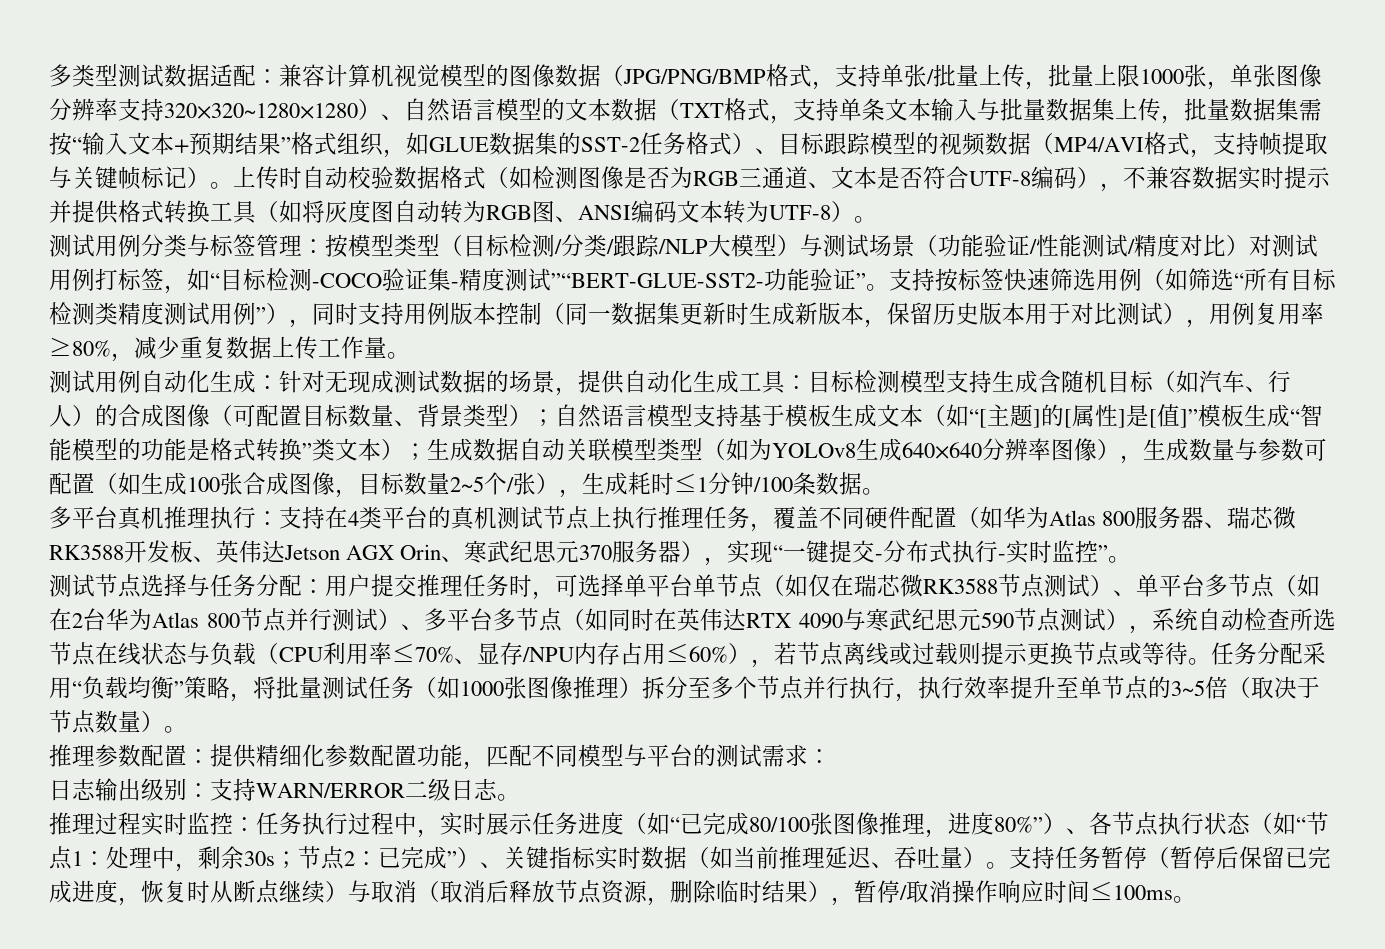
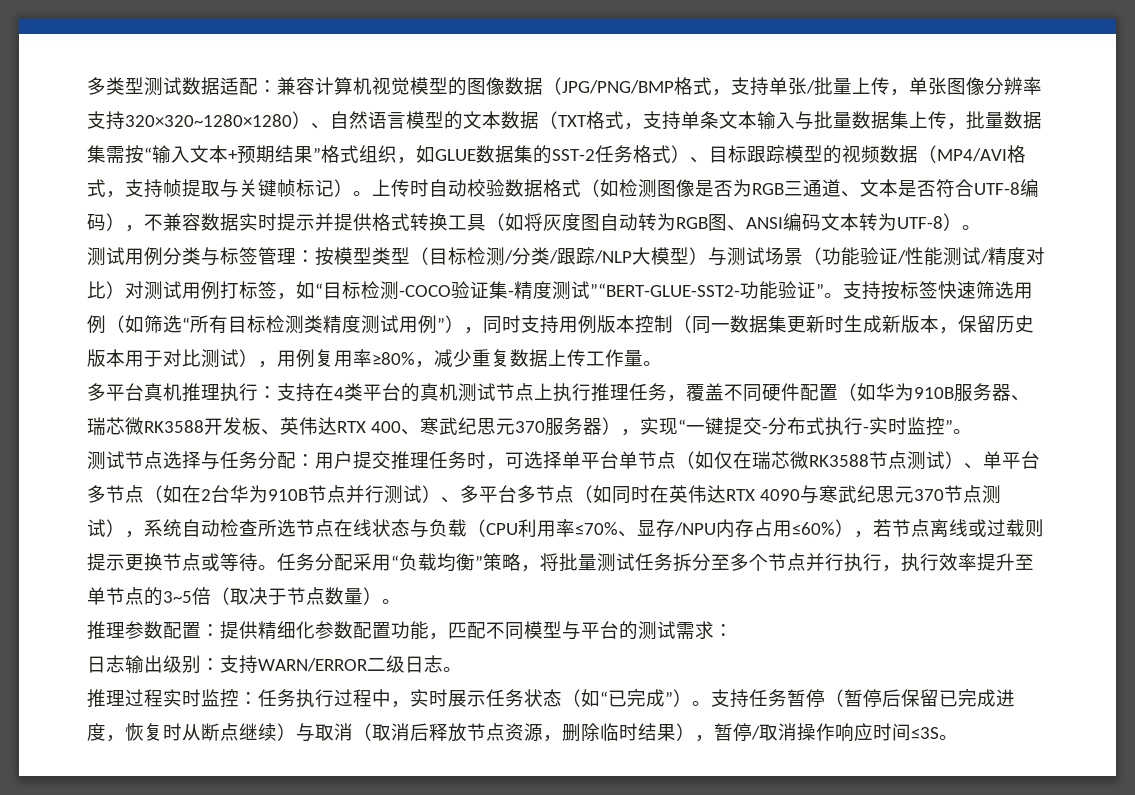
[1048,64,1230,90] 批量上限1000张， -> (909, 92) none
[49,370,1291,396] [49,404,1323,428] [49,438,1327,464] [49,472,885,498] // 测试用例自动化生成：针对无现成测试数据的场景，提供自动化生成工具：目标检测模型支持生成含随机目标（如汽车、行人）的合成图像（可配置目标数量、背景类型）；自然语言模型支持基于模板生成文本（如“[主题]的[属性]是[值]”模板生成“智能模型的功能是格式转换”类文本）；生成数据自动关联模型类型（如为YOLOv8生成640×640分辨率图像），生成数量与参数可配置（如生成100张合成图像，目标数量2~5个/张），生成耗时≤1分钟/100条数据。 -> (662, 363) none
[1049,510,1136,526] Atlas 800 -> [914,387,954,399] 910B
[284,544,442,560] Jetson AGX Orin -> [337,421,401,433] RTX 400
[152,612,240,628] Atlas 800 -> [268,489,308,501] 910B
[981,612,1014,629] 590 -> [913,489,944,501] 370
[414,676,642,699] （如1000张图像推理） -> (673, 562) none
[578,812,624,835] 进度 -> [524,689,562,707] 状态
[749,812,1329,838] [49,846,963,872] 80/100张图像推理，进度80%”）、各节点执行状态（如“节点1：处理中，剩余30s；节点2：已完成”）、关键指标实时数据（如当前推理延迟、吞吐量 -> [665,691,673,705] ”
[1090,881,1173,900] ≤100ms -> [911,727,939,739] ≤3S

